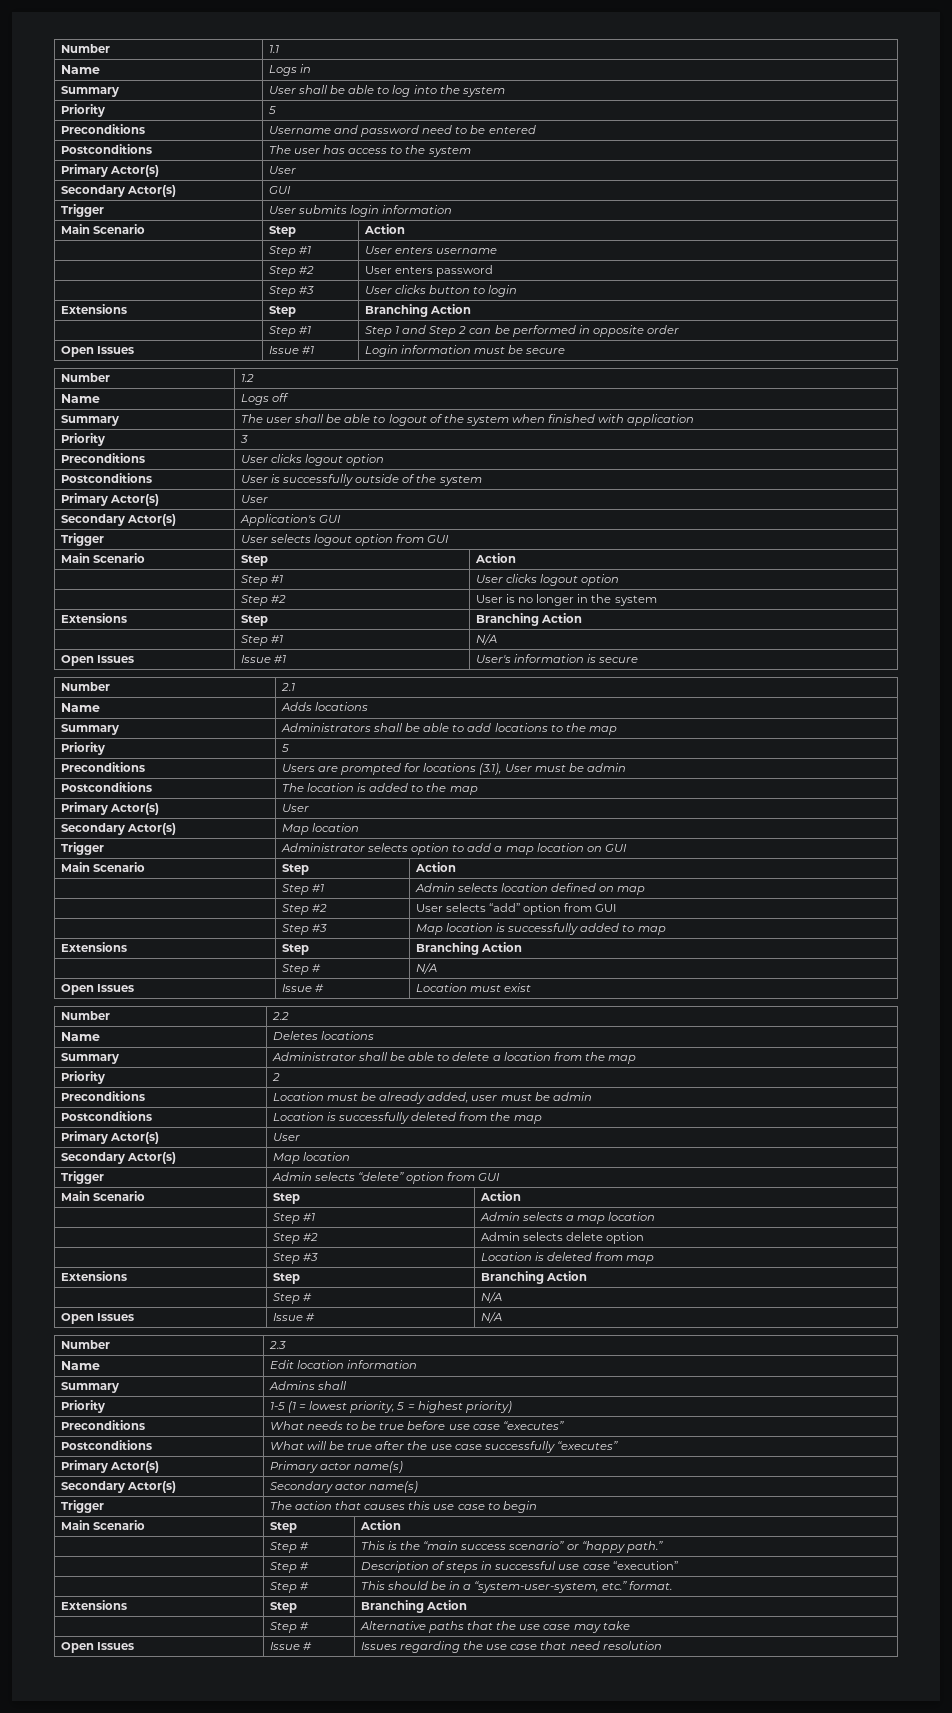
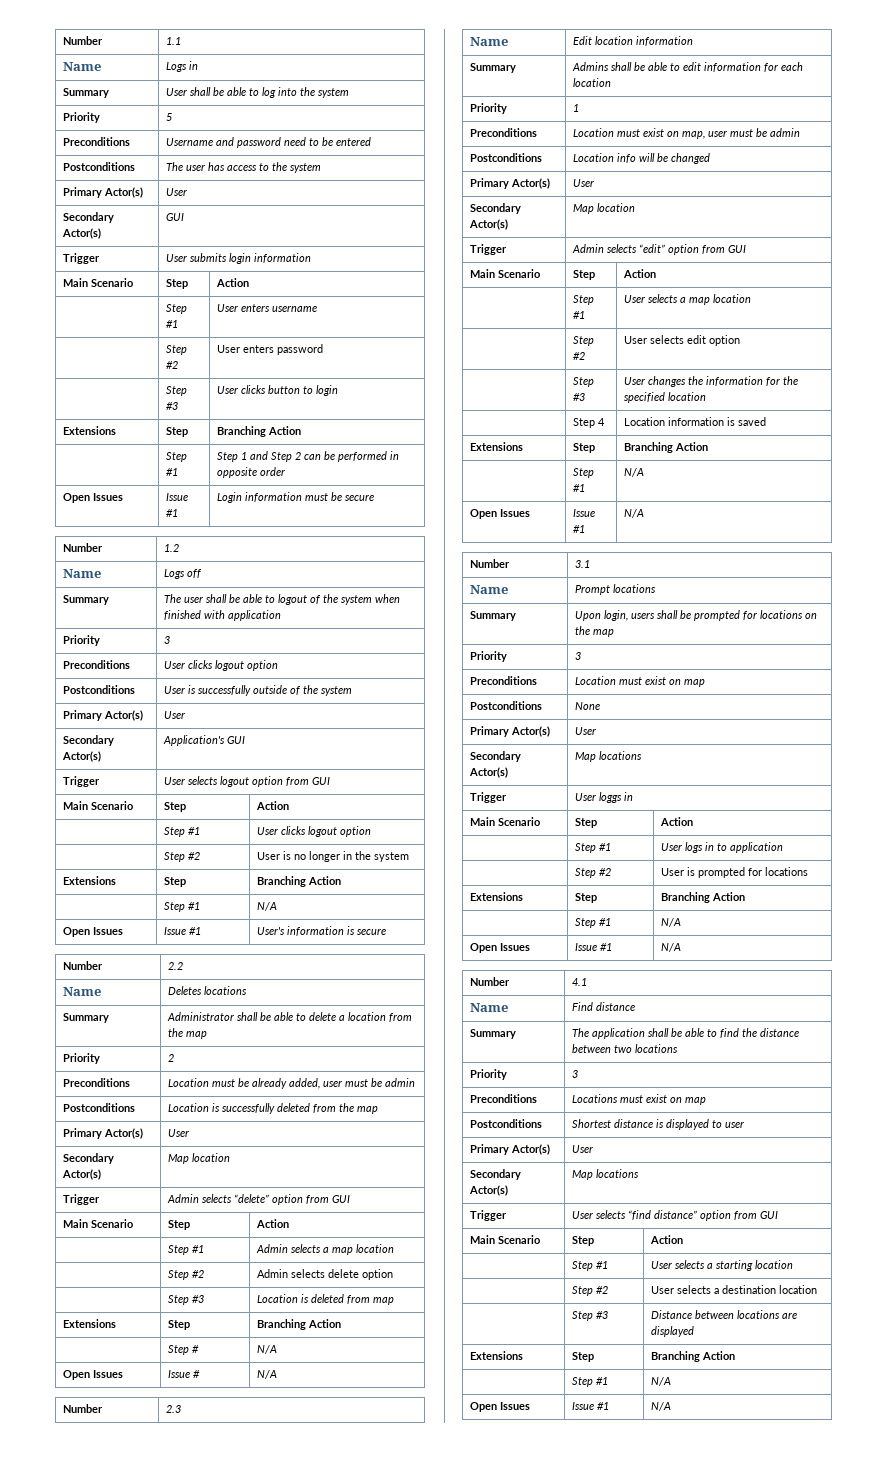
[60,682,110,691] [280,683,295,691] [60,703,100,712] [280,702,368,711] [60,724,119,735] [280,723,617,735] [60,742,105,755] [280,744,289,752] [60,762,145,772] [281,763,626,775] [60,782,152,792] [281,783,478,795] [60,802,159,815] [281,804,309,812] [60,823,176,835] [281,823,359,835] [60,842,104,855] [280,843,627,855] [60,862,145,872] [281,864,309,875] [414,862,456,872] [281,884,324,895] [414,883,646,895] [281,904,327,915] [415,903,617,915] [281,924,327,935] [415,923,666,935] [60,942,127,952] [281,944,309,955] [415,942,522,955] [281,964,321,975] [415,963,437,974] [60,984,134,995] [281,984,324,992] [415,983,532,992] // Number | 2.1 // Name | Adds locations // Summary | Administrators shall be able to add locations to the map // Priority | 5 // Preconditions | Users are prompted for locations (3.1), User must be admin // Postconditions | The location is added to the map // Primary Actor(s) | User // Secondary Actor(s) | Map location // Trigger | Administrator selects option to add a map location on GUI // Main Scenario | Step | Action // | Step #1 | Admin selects location defined on map // | Step #2 | User selects “add” option from GUI // | Step #3 | Map location is successfully added to map // Extensions | Step | Branching Action // | Step # | N/A // Open Issues | Issue # | Location must exist -> (387, 931) none
[60,1400,105,1413] [269,1401,512,1413] [60,1420,145,1430] [269,1421,564,1430] [60,1440,152,1450] [269,1441,618,1453] [60,1460,159,1473] [269,1461,404,1473] [60,1481,176,1493] [269,1481,419,1493] [60,1500,104,1513] [269,1501,537,1513] [60,1520,145,1530] [269,1522,297,1533] [359,1520,401,1530] [269,1542,309,1553] [360,1541,663,1553] [269,1562,309,1573] [360,1561,678,1573] [269,1582,309,1593] [360,1581,672,1593] [60,1600,127,1610] [269,1602,297,1613] [360,1600,467,1613] [269,1622,309,1633] [359,1621,630,1633] [60,1642,134,1653] [269,1642,312,1650] [360,1641,662,1653] // Priority | 1-5 (1 = lowest priority, 5 = highest priority) // Preconditions | What needs to be true before use case “executes” // Postconditions | What will be true after the use case successfully “executes” // Primary Actor(s) | Primary actor name(s) // Secondary Actor(s) | Secondary actor name(s) // Trigger | The action that causes this use case to begin // Main Scenario | Step | Action // | Step # | This is the “main success scenario” or “happy path.” // | Step # | Description of steps in successful use case “execution” // | Step # | This should be in a “system-user-system, etc.” format. // Extensions | Step | Branching Action // | Step # | Alternative paths that the use case may take // Open Issues | Issue # | Issues regarding the use case that need resolution -> [634,62,804,72] [573,78,612,87] [470,103,508,114] [573,104,580,112] [470,128,538,137] [573,128,801,139] [470,153,543,162] [573,153,711,164] [470,178,551,189] [573,179,595,187] [470,203,522,214] [469,219,509,230] [573,203,636,214] [470,244,508,255] [572,244,747,255] [470,269,541,278] [573,270,596,280] [623,269,657,278] [573,295,595,305] [573,311,586,319] [624,294,752,305] [573,336,595,346] [573,352,586,360] [624,335,741,346] [573,377,595,387] [573,393,586,401] [624,376,799,387] [624,392,707,403] [573,418,606,428] [624,417,767,426] [470,442,524,451] [573,443,596,453] [624,442,709,453] [573,468,595,478] [573,484,586,492] [624,468,645,477] [470,509,531,519] [573,509,596,517] [573,525,586,533] [624,509,645,518] [470,559,511,568] [575,560,591,568] [470,585,509,594] [575,584,657,595] [470,611,517,621] [575,610,818,621] [575,626,615,637] [470,651,508,662] [575,652,582,660] [470,676,538,685] [575,676,706,687] [470,701,543,710] [575,702,601,710] [470,726,551,737] [575,727,597,735] [470,751,522,762] [469,767,509,778] [575,751,643,762] [470,792,508,803] [575,792,634,803] [470,817,541,826] [575,818,598,828] [660,817,694,826] [575,843,612,853] [661,842,784,853] [575,868,612,878] [661,867,809,878] [470,892,524,901] [575,893,598,903] [661,892,746,903] [575,918,612,928] [661,918,682,927] [470,943,531,953] [575,943,613,951] [661,943,682,952] [470,977,511,986] [572,978,588,986] [470,1003,509,1012] [572,1002,636,1011] [470,1029,517,1039] [572,1028,800,1039] [572,1044,679,1053] [470,1069,508,1080] [572,1070,579,1078] [470,1094,538,1103] [572,1094,707,1105] [470,1119,543,1128] [572,1119,745,1130] [470,1144,551,1155] [572,1145,594,1153] [470,1169,522,1180] [469,1185,509,1196] [572,1169,640,1180] [470,1210,508,1221] [572,1210,779,1221] [470,1235,541,1244] [572,1236,595,1246] [650,1235,684,1244] [572,1261,609,1271] [651,1260,794,1271] [572,1286,609,1296] [651,1285,818,1294] [572,1311,609,1321] [651,1310,798,1319] [651,1326,695,1337] [470,1351,524,1360] [572,1352,595,1362] [651,1351,736,1362] [572,1377,609,1387] [651,1377,672,1386] [470,1402,531,1412] [572,1402,610,1410] [651,1402,672,1411] be able to edit information for each location // Priority | 1 // Preconditions | Location must exist on map, user must be admin // Postconditions | Location info will be changed // Primary Actor(s) | User // Secondary Actor(s) | Map location // Trigger | Admin selects “edit” option from GUI // Main Scenario | Step | Action // | Step #1 | User selects a map location // | Step #2 | User selects edit option // | Step #3 | User changes the information for the specified location // | Step 4 | Location information is saved // Extensions | Step | Branching Action // | Step #1 | N/A // Open Issues | Issue #1 | N/A // Number | 3.1 // Name | Prompt locations // Summary | Upon login, users shall be prompted for locations on the map // Priority | 3 // Preconditions | Location must exist on map // Postconditions | None // Primary Actor(s) | User // Secondary Actor(s) | Map locations // Trigger | User loggs in // Main Scenario | Step | Action // | Step #1 | User logs in to application // | Step #2 | User is prompted for locations // Extensions | Step | Branching Action // | Step #1 | N/A // Open Issues | Issue #1 | N/A // Number | 4.1 // Name | Find distance // Summary | The application shall be able to find the distance between two locations // Priority | 3 // Preconditions | Locations must exist on map // Postconditions | Shortest distance is displayed to user // Primary Actor(s) | User // Secondary Actor(s) | Map locations // Trigger | User selects “find distance” option from GUI // Main Scenario | Step | Action // | Step #1 | User selects a starting location // | Step #2 | User selects a destination location // | Step #3 | Distance between locations are displayed // Extensions | Step | Branching Action // | Step #1 | N/A // Open Issues | Issue #1 | N/A

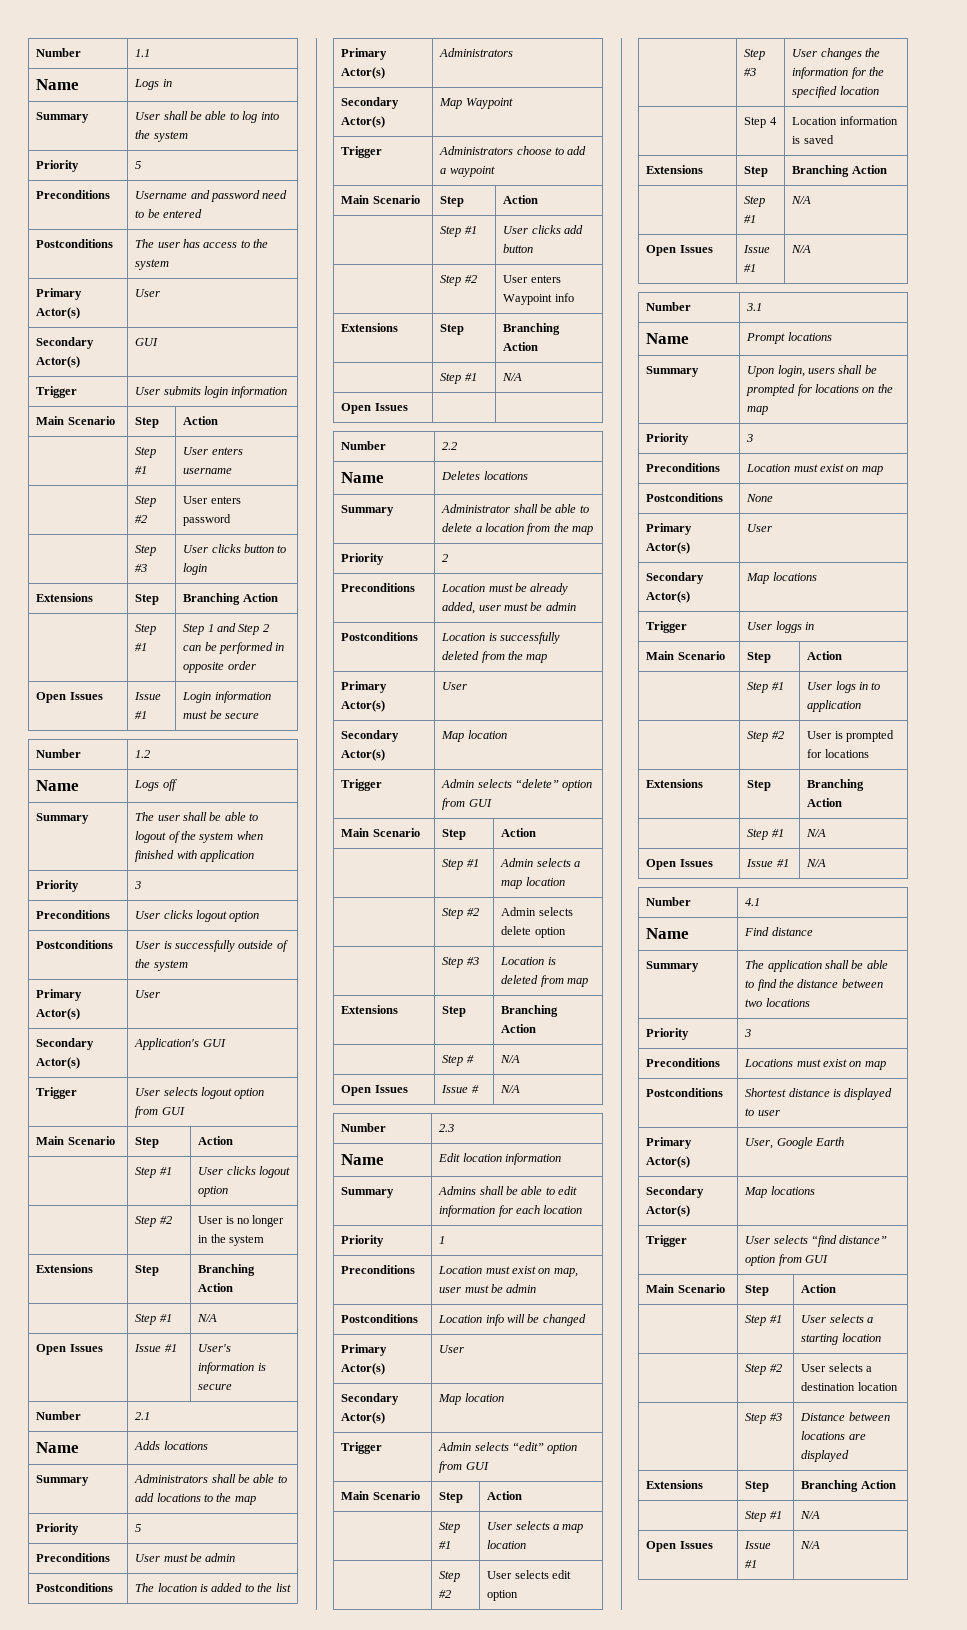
(387, 931) none -> [36,1411,82,1420] [135,1412,151,1420] [36,1442,80,1453] [134,1441,208,1450] [36,1475,90,1486] [134,1474,287,1483] [135,1493,256,1505] [36,1523,80,1535] [135,1524,142,1532] [36,1553,111,1562] [135,1553,236,1562] [36,1583,114,1592] [135,1583,291,1592] [341,48,388,60] [341,67,386,79] [439,48,514,57] [341,97,400,109] [341,116,386,128] [439,98,513,109] [341,146,383,158] [439,146,587,155] [440,166,495,177] [341,195,420,204] [440,196,465,207] [503,195,539,204] [440,226,477,237] [503,225,584,234] [503,244,534,253] [440,275,477,286] [503,275,561,283] [503,293,574,305] [341,323,399,332] [440,324,465,335] [503,323,561,335] [503,342,539,351] [440,373,477,384] [502,373,523,381] [341,403,408,414] // Number | 2.1 // Name | Adds locations // Summary | Administrators shall be able to add locations to the map // Priority | 5 // Preconditions | User must be admin // Postconditions | The location is added to the list // Primary Actor(s) | Administrators // Secondary Actor(s) | Map Waypoint // Trigger | Administrators choose to add a waypoint // Main Scenario | Step | Action // | Step #1 | User clicks add button // | Step #2 | User enters Waypoint info // Extensions | Step | Branching Action // | Step #1 | N/A // Open Issues | |
[572,1145,594,1153] User -> [745,1137,845,1149] User, Google Earth

